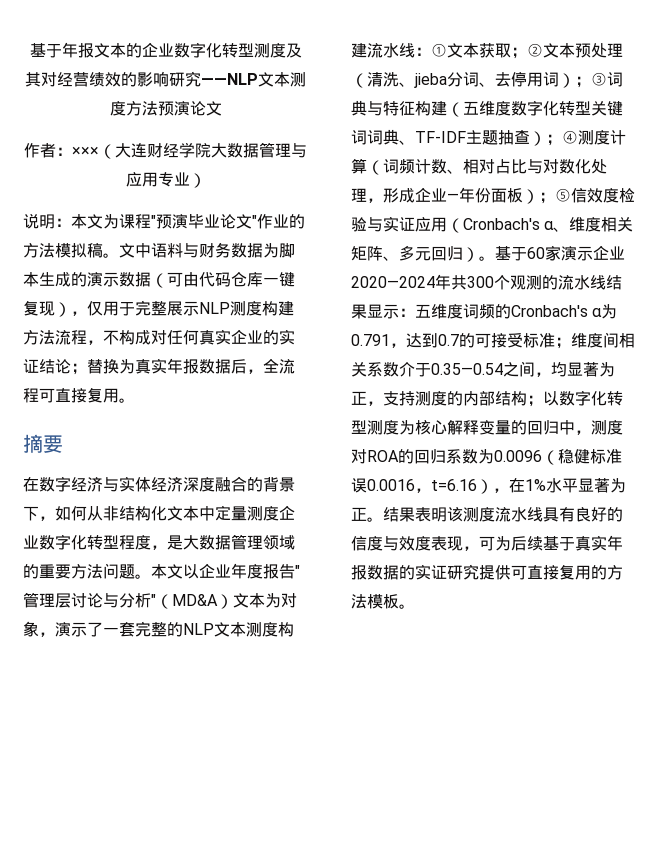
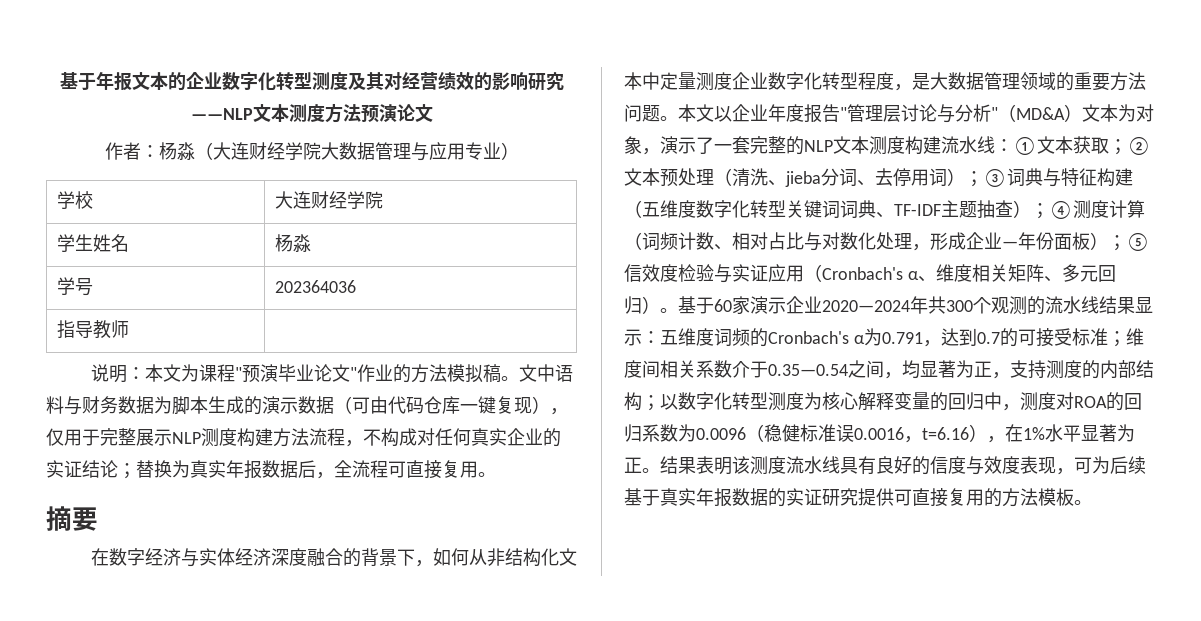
[72,146,99,156] ××× -> [158,142,195,160] 杨淼
(206, 180) none -> [56,191,93,209] [274,191,383,209] [56,234,129,252] [274,234,311,252] [56,277,93,296] [274,280,356,293] [56,320,129,339] // 学校 | 大连财经学院 // 学生姓名 | 杨淼 // 学号 | 202364036 // 指导教师 |

